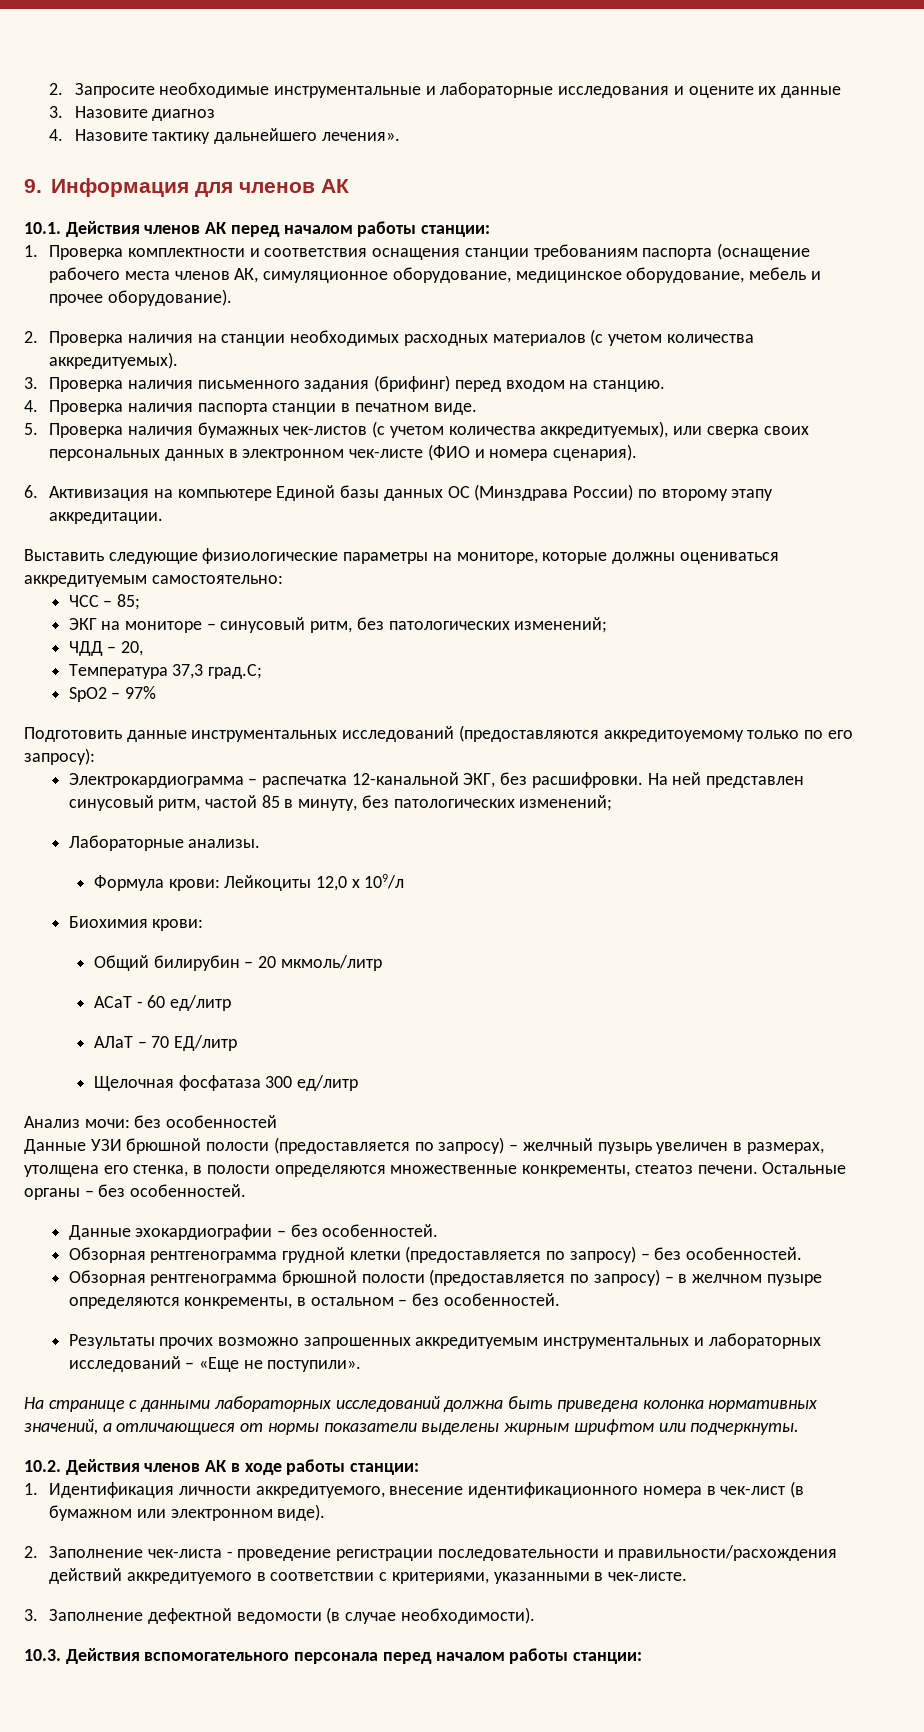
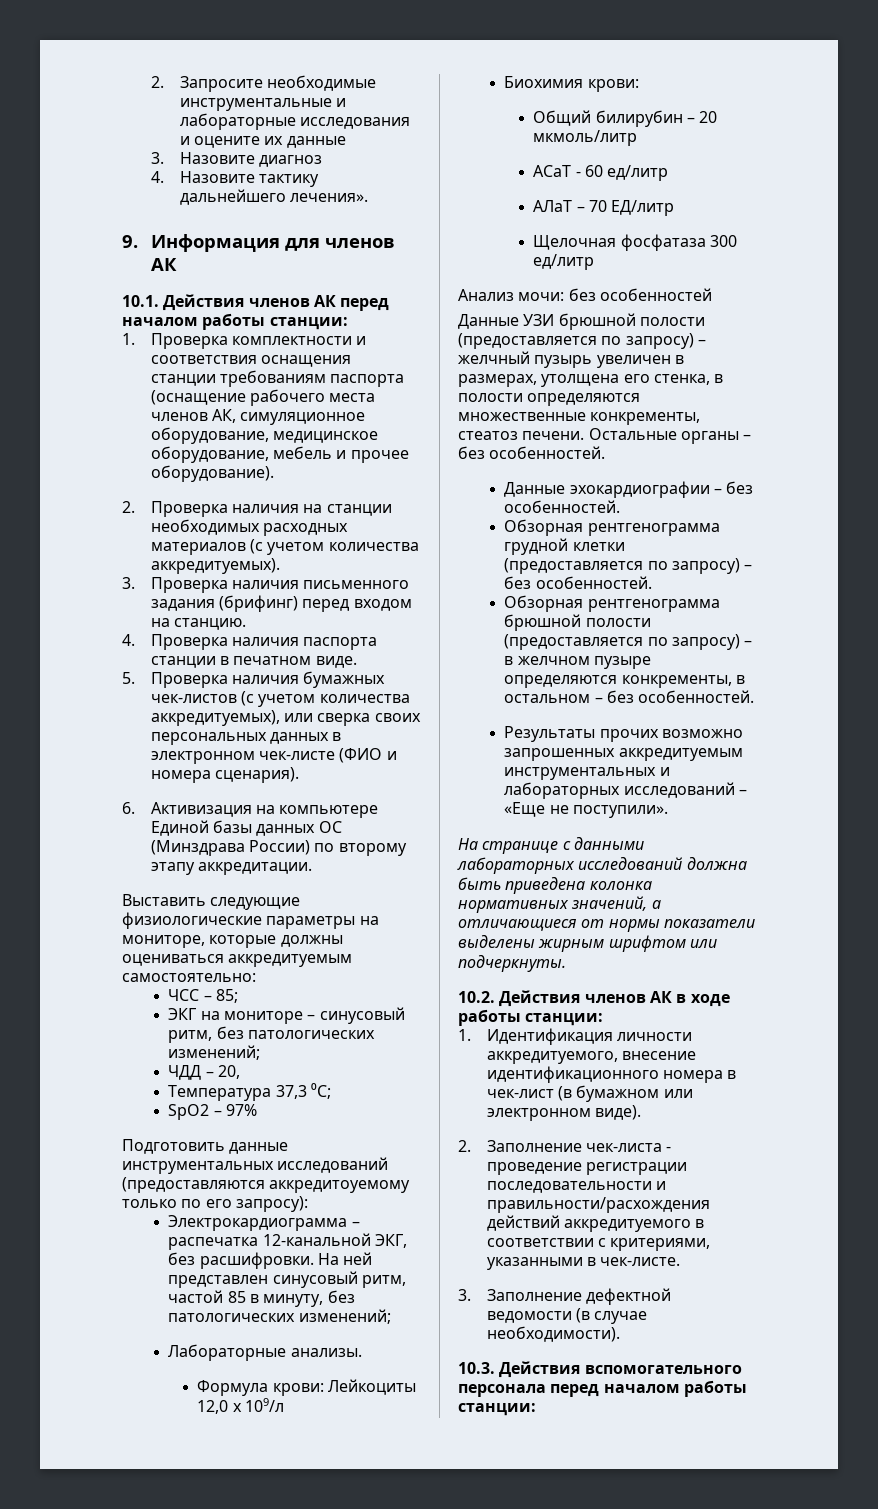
[207,664,262,679] град.С; -> [311,1083,332,1099] ⁰С;

